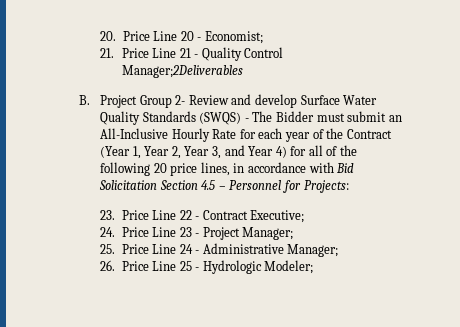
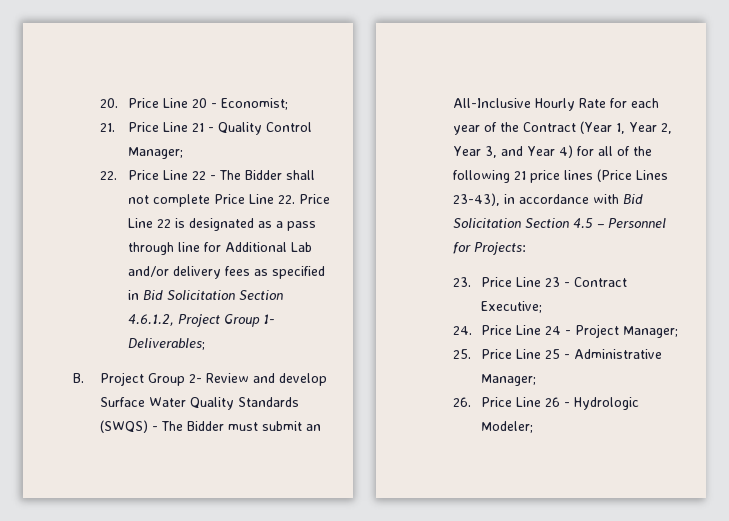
[121,65,243,78] Manager;2Deliverables -> [127,147,183,159] [100,170,315,180] [127,194,330,207] [127,218,316,231] [127,242,312,255] [127,266,325,279] [127,290,283,300] [127,314,275,327] [127,338,205,350] Manager; // 22. Price Line 22 - The Bidder shall not complete Price Line 22. Price Line 22 is designated as a pass through line for Additional Lab and/or delivery fees as specified in Bid Solicitation Section 4.6.1.2, Project Group 1- Deliverables;
[153,162,230,176] 20 price lines, -> [514,169,669,183] [453,193,501,206] 21 price lines (Price Lines 23-43),
[179,210,192,220] 22 -> [544,277,560,287] 23
[179,227,192,237] 23 -> [544,326,561,335] 24
[179,244,193,254] 24 -> [544,349,560,359] 25
[179,261,192,271] 25 -> [544,397,560,407] 26

